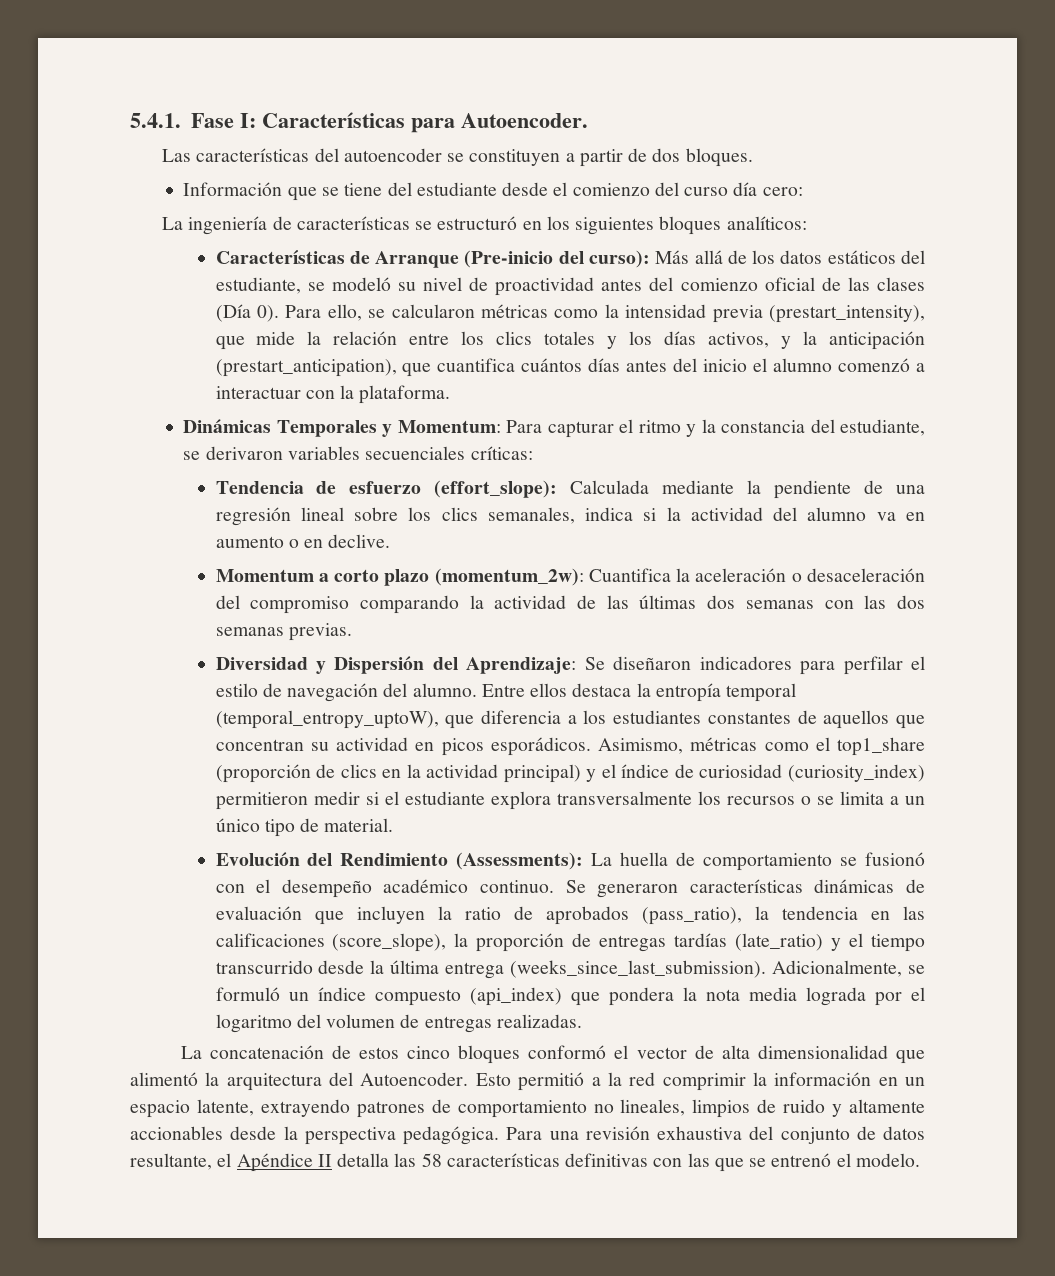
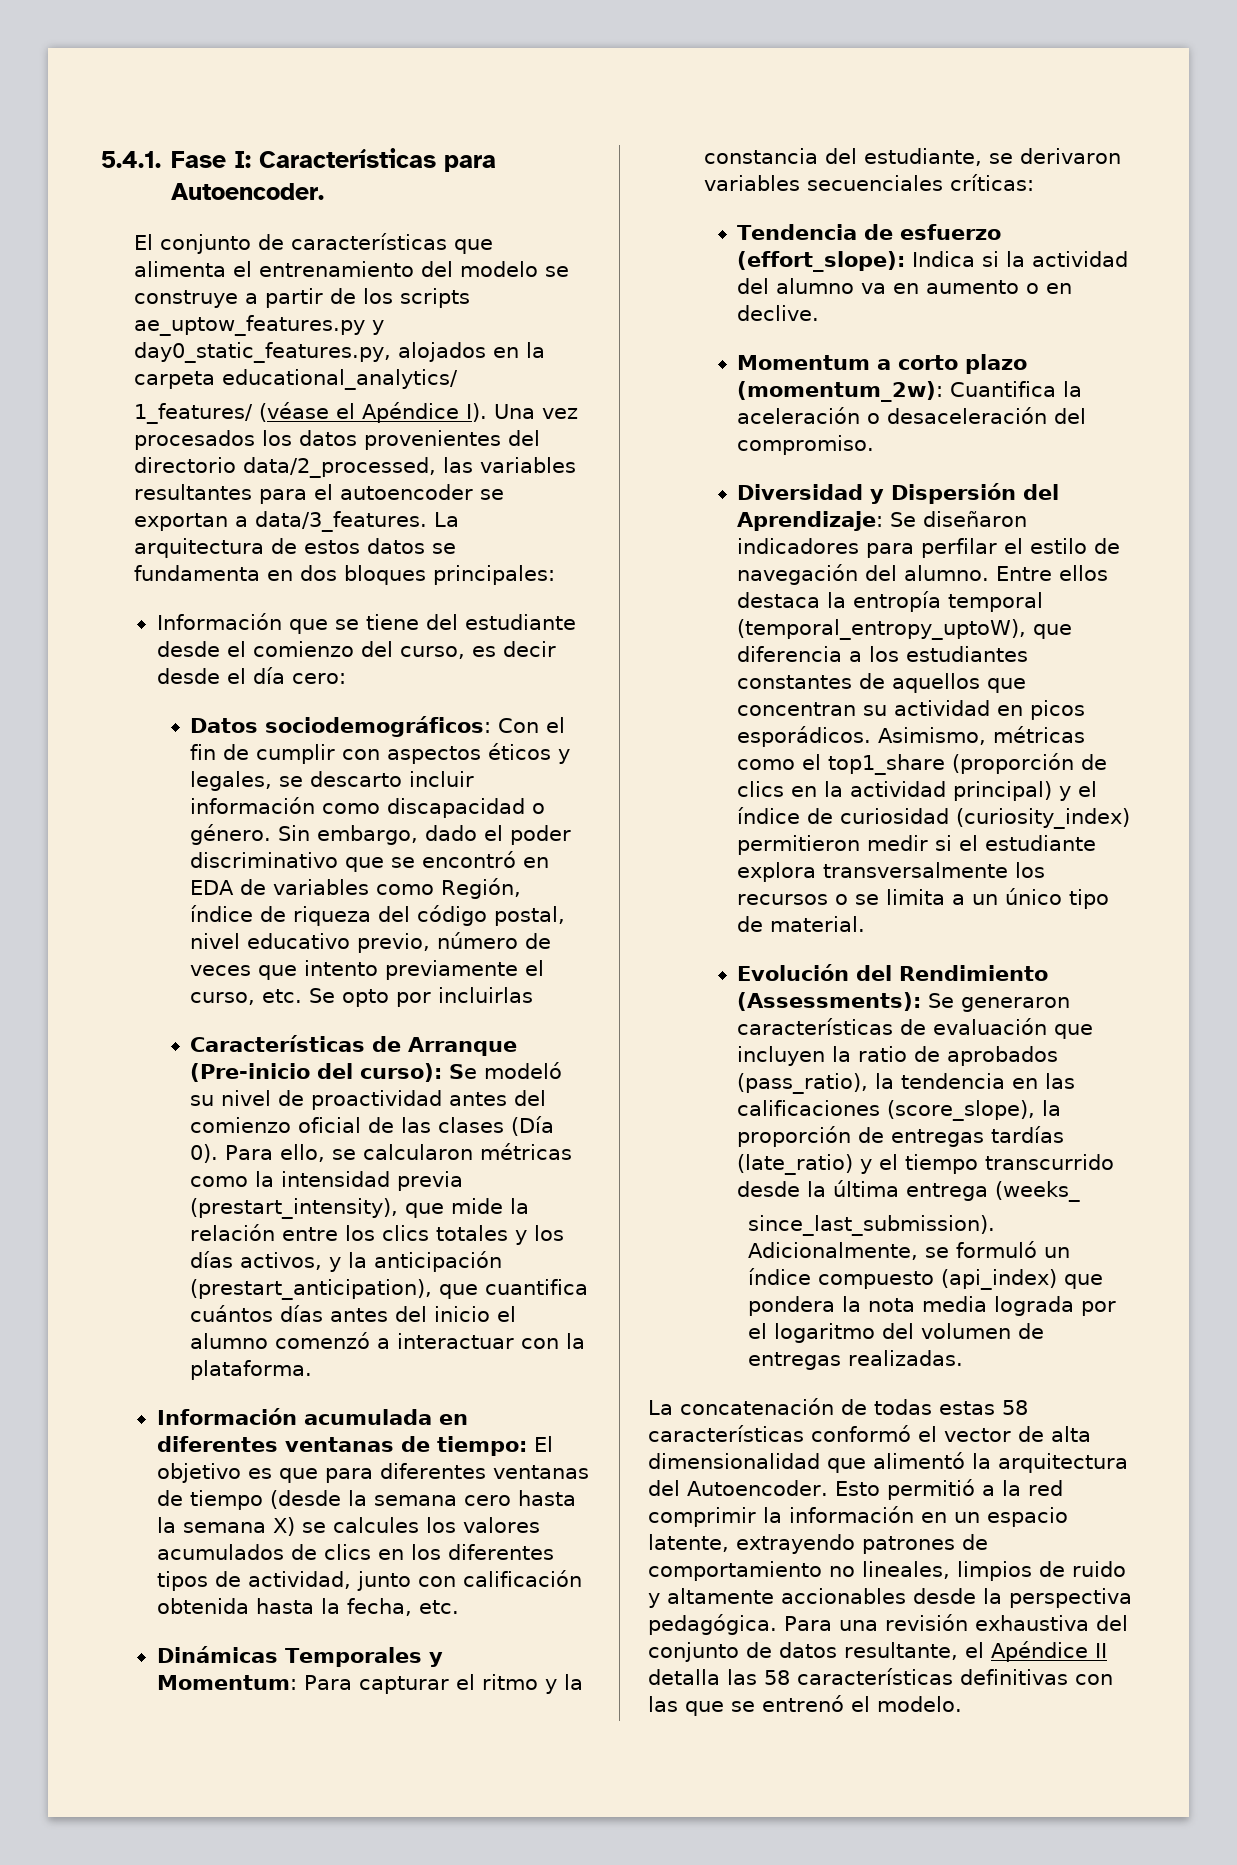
[162,148,753,167] Las características del autoencoder se constituyen a partir de dos bloques. -> [134,233,494,254] [134,261,570,277] [134,288,471,308] [134,315,385,336] [134,342,546,363] [134,369,459,390] [134,402,579,424] [134,430,541,450] [134,457,577,478] [134,484,505,504] [134,511,460,532] [134,538,457,558] [134,565,556,585] El conjunto de características que alimenta el entrenamiento del modelo se construye a partir de los scripts ae_uptow_features.py y day0_static_features.py, alojados en la carpeta educational_analytics/ // 1_features/ (véase el Apéndice I). Una vez procesados los datos provenientes del directorio data/2_processed, las variables resultantes para el autoencoder se exportan a data/3_features. La arquitectura de estos datos se fundamenta en dos bloques principales:
[684,182,803,196] [162,216,807,235] curso día cero: // La ingeniería de características se estructuró en los siguientes bloques analíticos: -> [399,641,556,659] [156,667,346,684] [190,716,566,737] [190,743,571,764] [190,771,475,791] [190,797,546,818] [190,824,572,845] [190,851,550,872] [190,878,522,899] [190,905,566,926] [190,932,552,953] [190,960,545,980] [190,987,534,1007] curso, es decir desde el día cero: // Datos sociodemográficos: Con el fin de cumplir con aspectos éticos y legales, se descarto incluir información como discapacidad o género. Sin embargo, dado el poder discriminativo que se encontró en EDA de variables como Región, índice de riqueza del código postal, nivel educativo previo, número de veces que intento previamente el curso, etc. Se opto por incluirlas
[655,250,926,264] [215,277,325,294] Más allá de los datos estáticos del estudiante, se -> [449,1064,478,1079] Se
(451, 394) none -> [156,1408,468,1425] [156,1436,553,1456] [156,1463,589,1483] [156,1490,576,1510] [156,1517,540,1536] [156,1544,554,1560] [156,1570,582,1591] [156,1598,459,1616] // Información acumulada en diferentes ventanas de tiempo: El objetivo es que para diferentes ventanas de tiempo (desde la semana cero hasta la semana X) se calcules los valores acumulados de clics en los diferentes tipos de actividad, junto con calificación obtenida hasta la fecha, etc.
[570,480,926,499] [215,507,634,526] Calculada mediante la pendiente de una regresión lineal sobre los clics semanales, indica -> [912,251,976,267] Indica
[250,595,925,614] [215,623,352,641] compromiso comparando la actividad de las últimas dos semanas con las dos semanas previas. -> [737,435,875,455] compromiso.
[591,852,926,871] [215,879,554,898] La huella de comportamiento se fusionó con el desempeño académico continuo. -> (922, 1001) none
[814,879,895,893] dinámicas -> (894, 1026) none
[510,960,767,978] (weeks_since_last_submission). -> [995,1181,1081,1202] [747,1215,995,1236] (weeks_ // since_last_submission).
[358,1045,521,1064] estos cinco bloques -> [874,1399,1028,1415] [648,1425,804,1442] todas estas 58 características

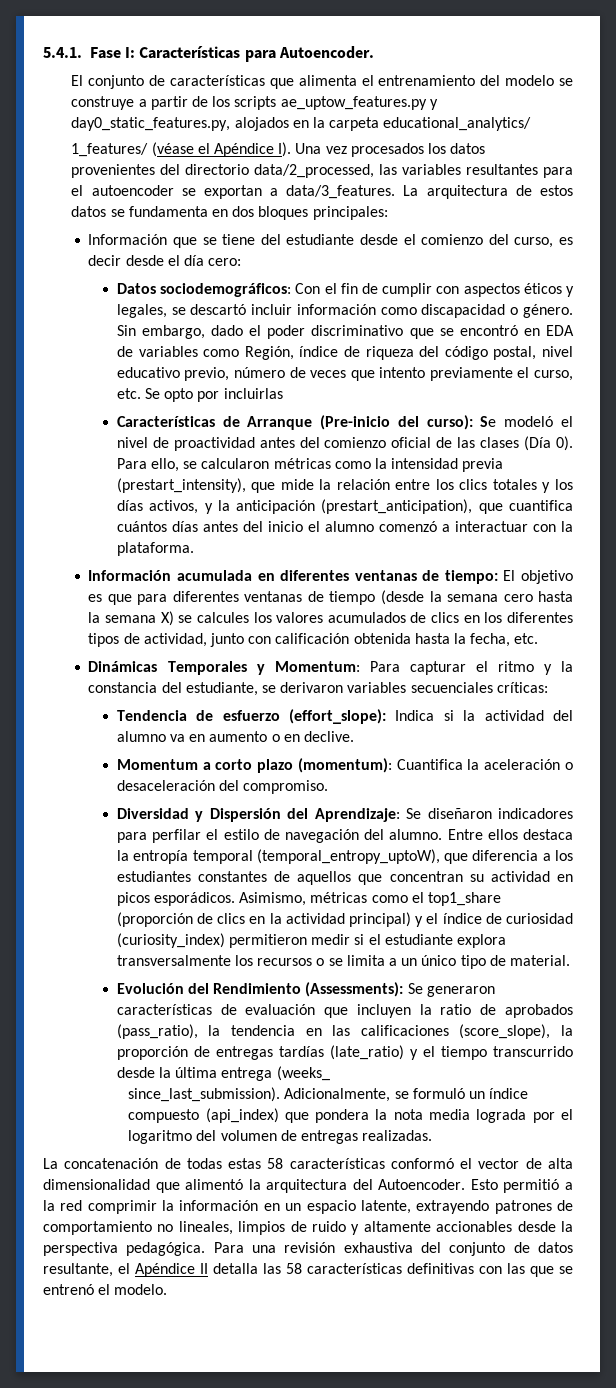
[310,771,403,787] descarto -> [190,304,247,315] descartó
[190,1095,215,1106] su -> [560,416,573,427] el
[737,381,944,402] (momentum_2w): -> [297,758,392,773] (momentum):

